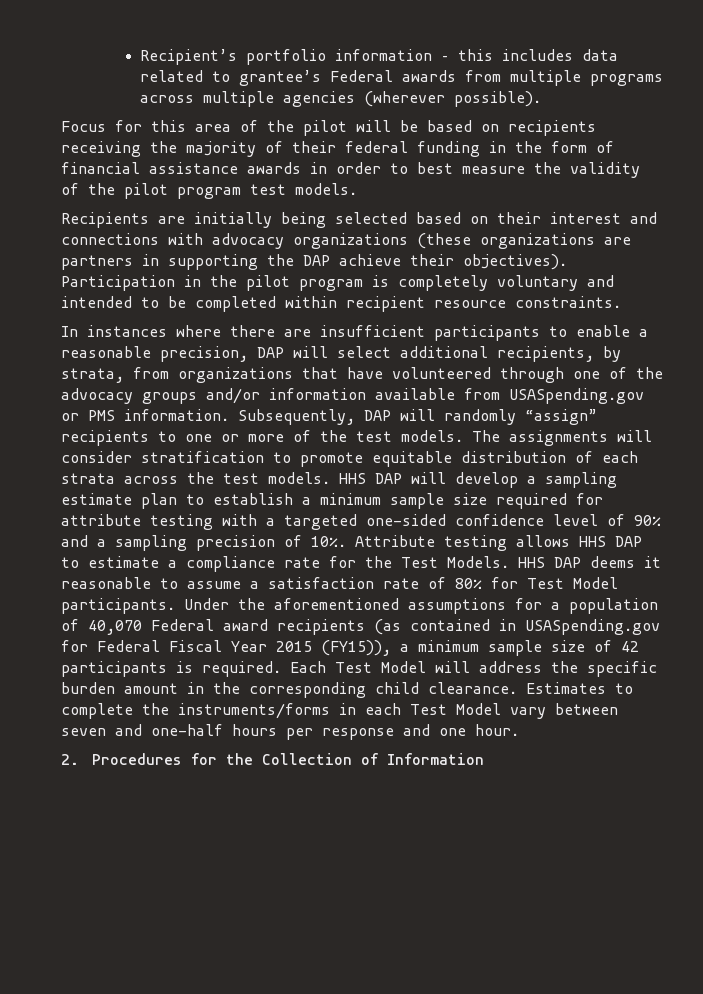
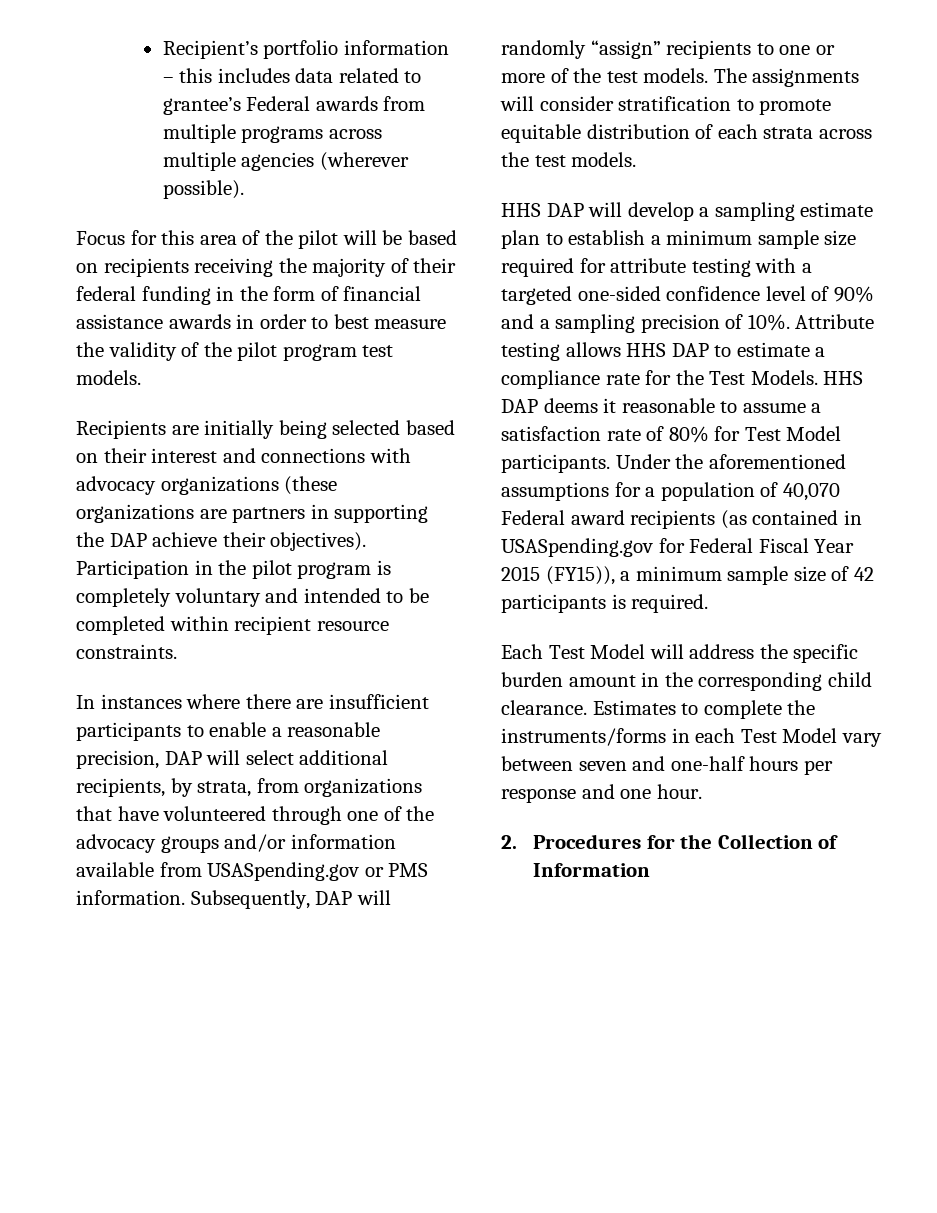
(330, 478) none -> (637, 159) //
(281, 669) none -> (709, 603) //

